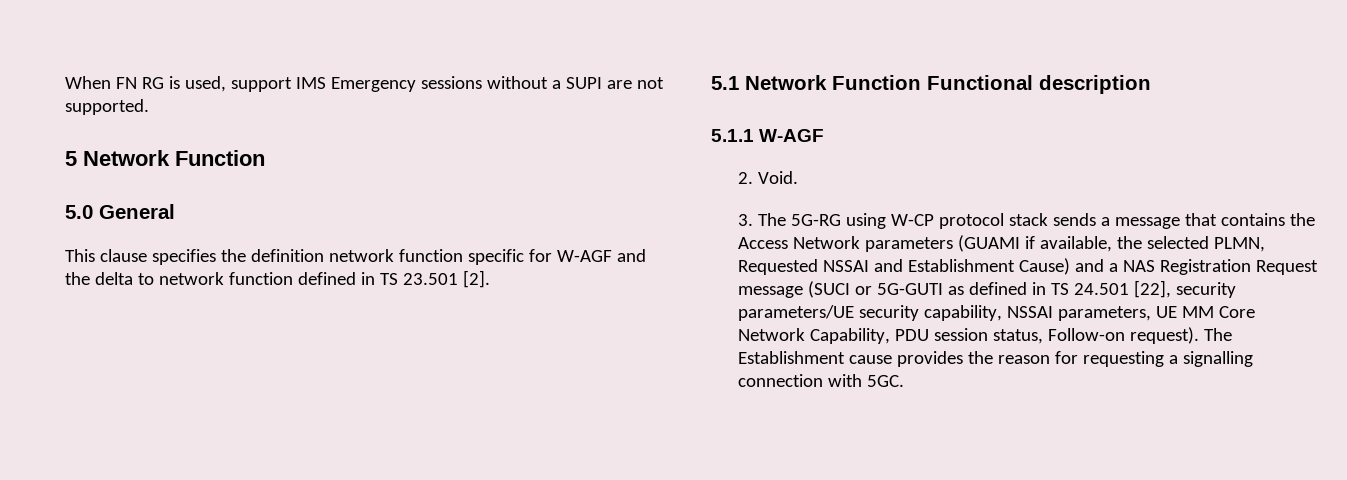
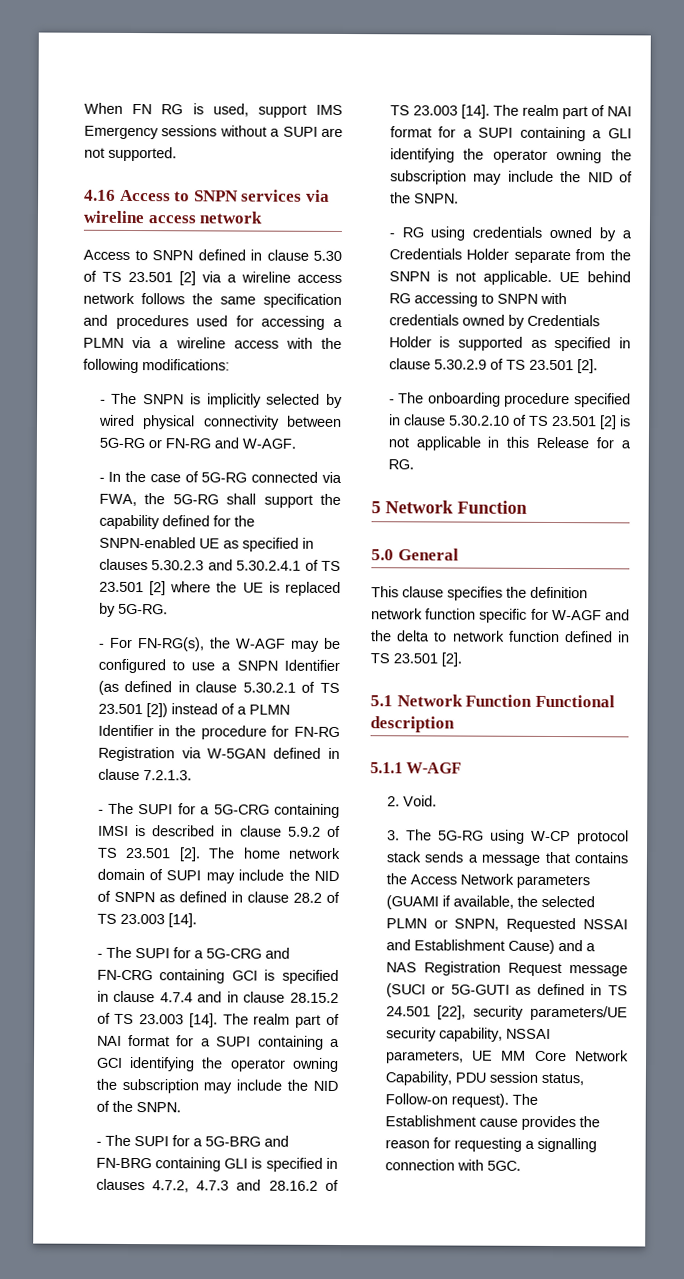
(149, 107) none -> [84,189,330,202] [83,210,264,224] [83,249,342,261] [83,270,342,286] [83,292,342,308] [83,314,343,330] [83,337,342,349] [83,358,230,374] [99,392,343,408] [98,414,342,430] [98,437,296,449] [98,470,342,483] [98,493,341,508] [98,514,255,530] [98,536,314,552] [98,558,341,571] [98,581,341,596] [98,602,168,617] [97,637,341,652] [97,658,340,674] [97,680,340,695] [97,703,290,718] [97,724,341,740] [97,746,340,762] [97,768,192,781] [97,802,340,818] [97,825,341,837] [96,847,341,862] [96,868,339,884] [96,890,340,903] [96,913,197,928] [96,946,290,959] [96,969,339,984] [96,990,339,1003] [96,1012,340,1028] [96,1034,340,1050] [95,1057,339,1072] [95,1078,338,1094] [95,1100,181,1113] [95,1134,289,1147] [95,1157,338,1172] [95,1178,339,1193] [389,104,632,120] [389,126,632,142] [389,148,632,164] [389,170,633,185] [389,192,459,204] [388,226,632,242] [388,248,631,264] [388,270,631,285] [388,292,567,307] [388,314,600,329] [388,336,631,352] [388,358,598,374] [388,392,631,408] [388,414,631,430] [387,436,631,451] [387,459,414,470] // 4.16 Access to SNPN services via wireline access network // Access to SNPN defined in clause 5.30 of TS 23.501 [2] via a wireline access network follows the same specification and procedures used for accessing a PLMN via a wireline access with the following modifications: // - The SNPN is implicitly selected by wired physical connectivity between 5G-RG or FN-RG and W-AGF. // - In the case of 5G-RG connected via FWA, the 5G-RG shall support the capability defined for the SNPN-enabled UE as specified in clauses 5.30.2.3 and 5.30.2.4.1 of TS 23.501 [2] where the UE is replaced by 5G-RG. // - For FN-RG(s), the W-AGF may be configured to use a SNPN Identifier (as defined in clause 5.30.2.1 of TS 23.501 [2]) instead of a PLMN Identifier in the procedure for FN-RG Registration via W-5GAN defined in clause 7.2.1.3. // - The SUPI for a 5G-CRG containing IMSI is described in clause 5.9.2 of TS 23.501 [2]. The home network domain of SUPI may include the NID of SNPN as defined in clause 28.2 of TS 23.003 [14]. // - The SUPI for a 5G-CRG and FN-CRG containing GCI is specified in clause 4.7.4 and in clause 28.15.2 of TS 23.003 [14]. The realm part of NAI format for a SUPI containing a GCI identifying the operator owning the subscription may include the NID of the SNPN. // - The SUPI for a 5G-BRG and FN-BRG containing GLI is specified in clauses 4.7.2, 4.7.3 and 28.16.2 of TS 23.003 [14]. The realm part of NAI format for a SUPI containing a GLI identifying the operator owning the subscription may include the NID of the SNPN. // - RG using credentials owned by a Credentials Holder separate from the SNPN is not applicable. UE behind RG accessing to SNPN with credentials owned by Credentials Holder is supported as specified in clause 5.30.2.9 of TS 23.501 [2]. // - The onboarding procedure specified in clause 5.30.2.10 of TS 23.501 [2] is not applicable in this Release for a RG.
[1214,237,1266,252] PLMN, -> [385,918,500,931] PLMN or SNPN,

